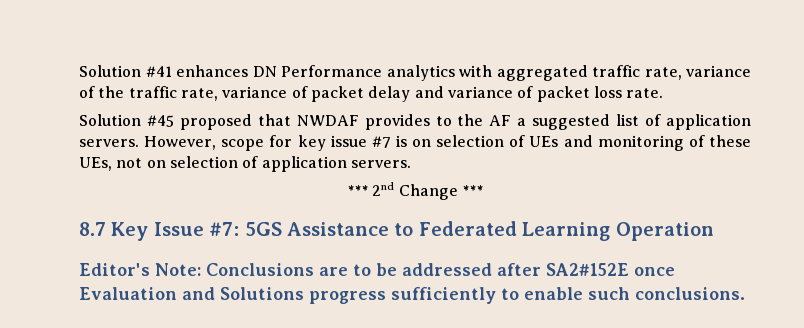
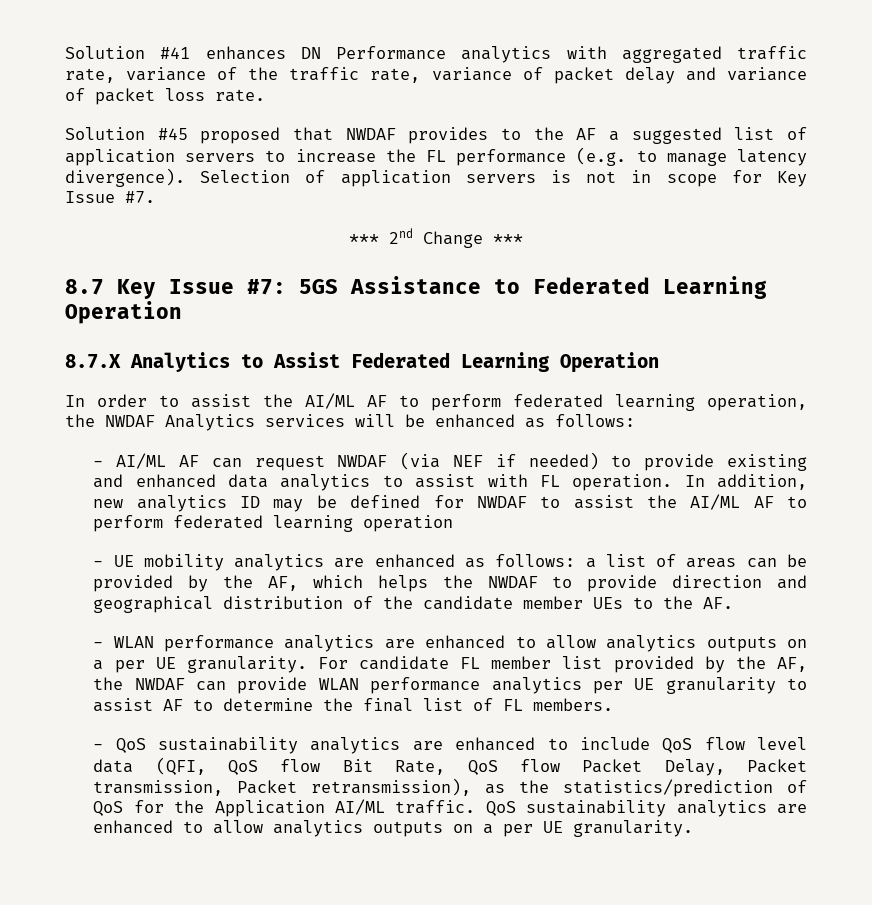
[79,135,751,151] [79,156,411,172] servers. However, scope for key issue #7 is on selection of UEs and monitoring of these UEs, not on selection of application servers. -> [185,147,807,166] [65,168,808,187] [65,191,155,203] servers to increase the FL performance (e.g. to manage latency divergence). Selection of application servers is not in scope for Key Issue #7.
[79,263,675,276] [79,287,745,304] Editor's Note: Conclusions are to be addressed after SA2#152E once Evaluation and Solutions progress sufficiently to enable such conclusions. -> [65,352,659,373] [65,393,807,411] [65,414,635,431] [93,452,807,471] [93,474,807,491] [93,494,807,512] [93,515,454,532] [93,554,807,571] [93,575,808,592] [93,596,734,613] [93,635,808,652] [93,656,808,673] [93,677,808,694] [93,698,614,712] [93,737,808,754] [93,757,807,776] [93,778,807,797] [93,799,807,817] [93,820,694,837] 8.7.X Analytics to Assist Federated Learning Operation // In order to assist the AI/ML AF to perform federated learning operation, the NWDAF Analytics services will be enhanced as follows: // - AI/ML AF can request NWDAF (via NEF if needed) to provide existing and enhanced data analytics to assist with FL operation. In addition, new analytics ID may be defined for NWDAF to assist the AI/ML AF to perform federated learning operation // - UE mobility analytics are enhanced as follows: a list of areas can be provided by the AF, which helps the NWDAF to provide direction and geographical distribution of the candidate member UEs to the AF. // - WLAN performance analytics are enhanced to allow analytics outputs on a per UE granularity. For candidate FL member list provided by the AF, the NWDAF can provide WLAN performance analytics per UE granularity to assist AF to determine the final list of FL members. // - QoS sustainability analytics are enhanced to include QoS flow level data (QFI, QoS flow Bit Rate, QoS flow Packet Delay, Packet transmission, Packet retransmission), as the statistics/prediction of QoS for the Application AI/ML traffic. QoS sustainability analytics are enhanced to allow analytics outputs on a per UE granularity.

